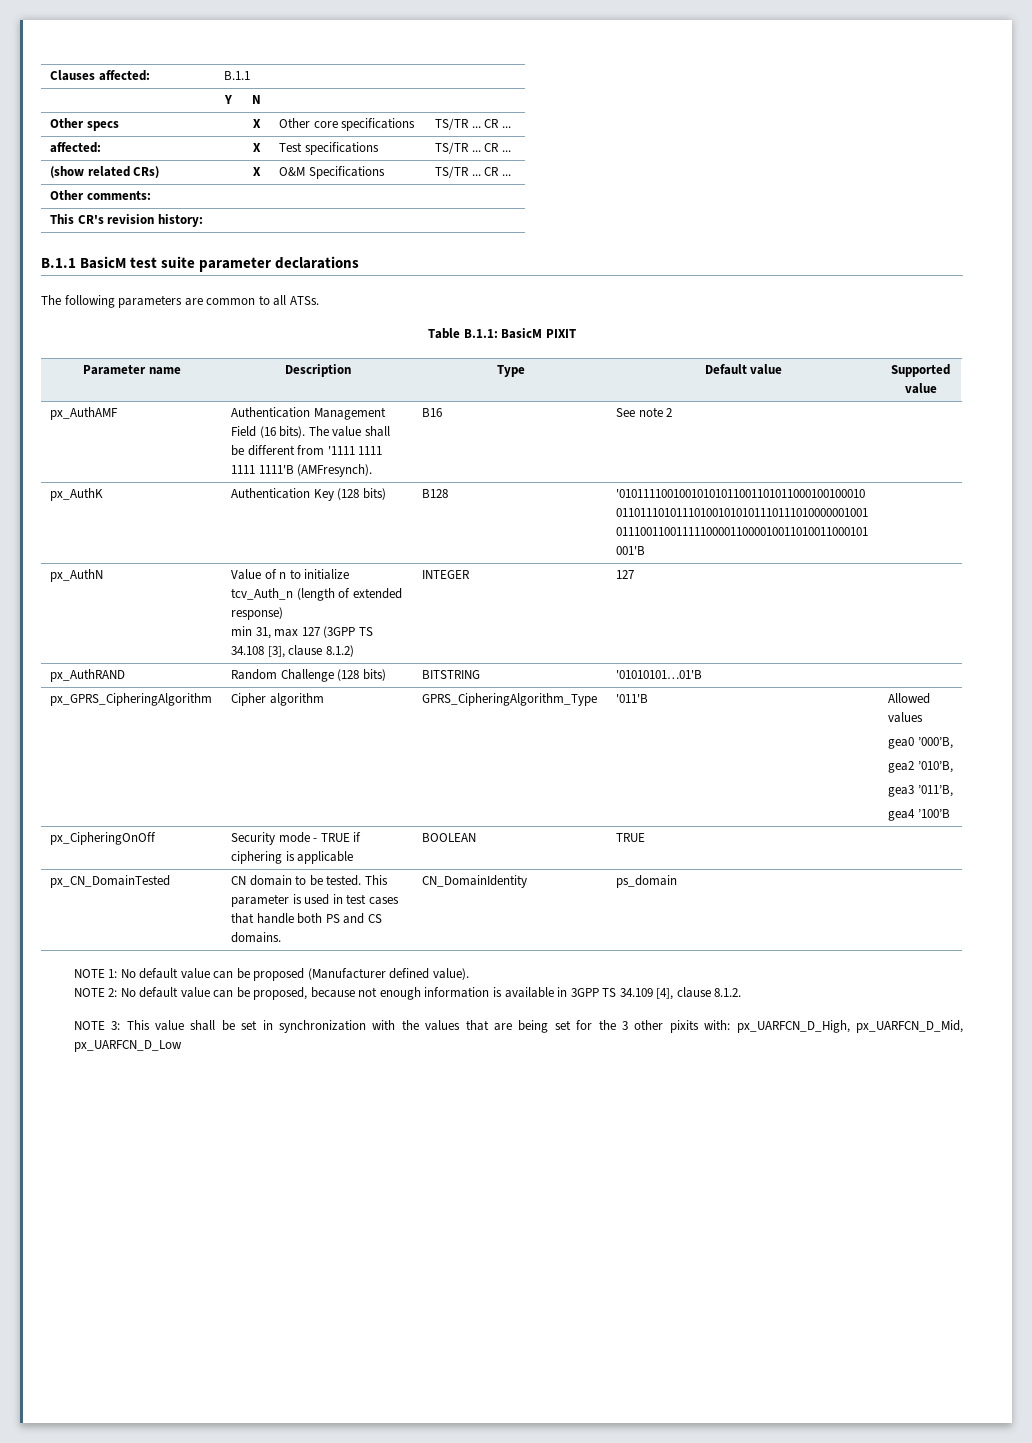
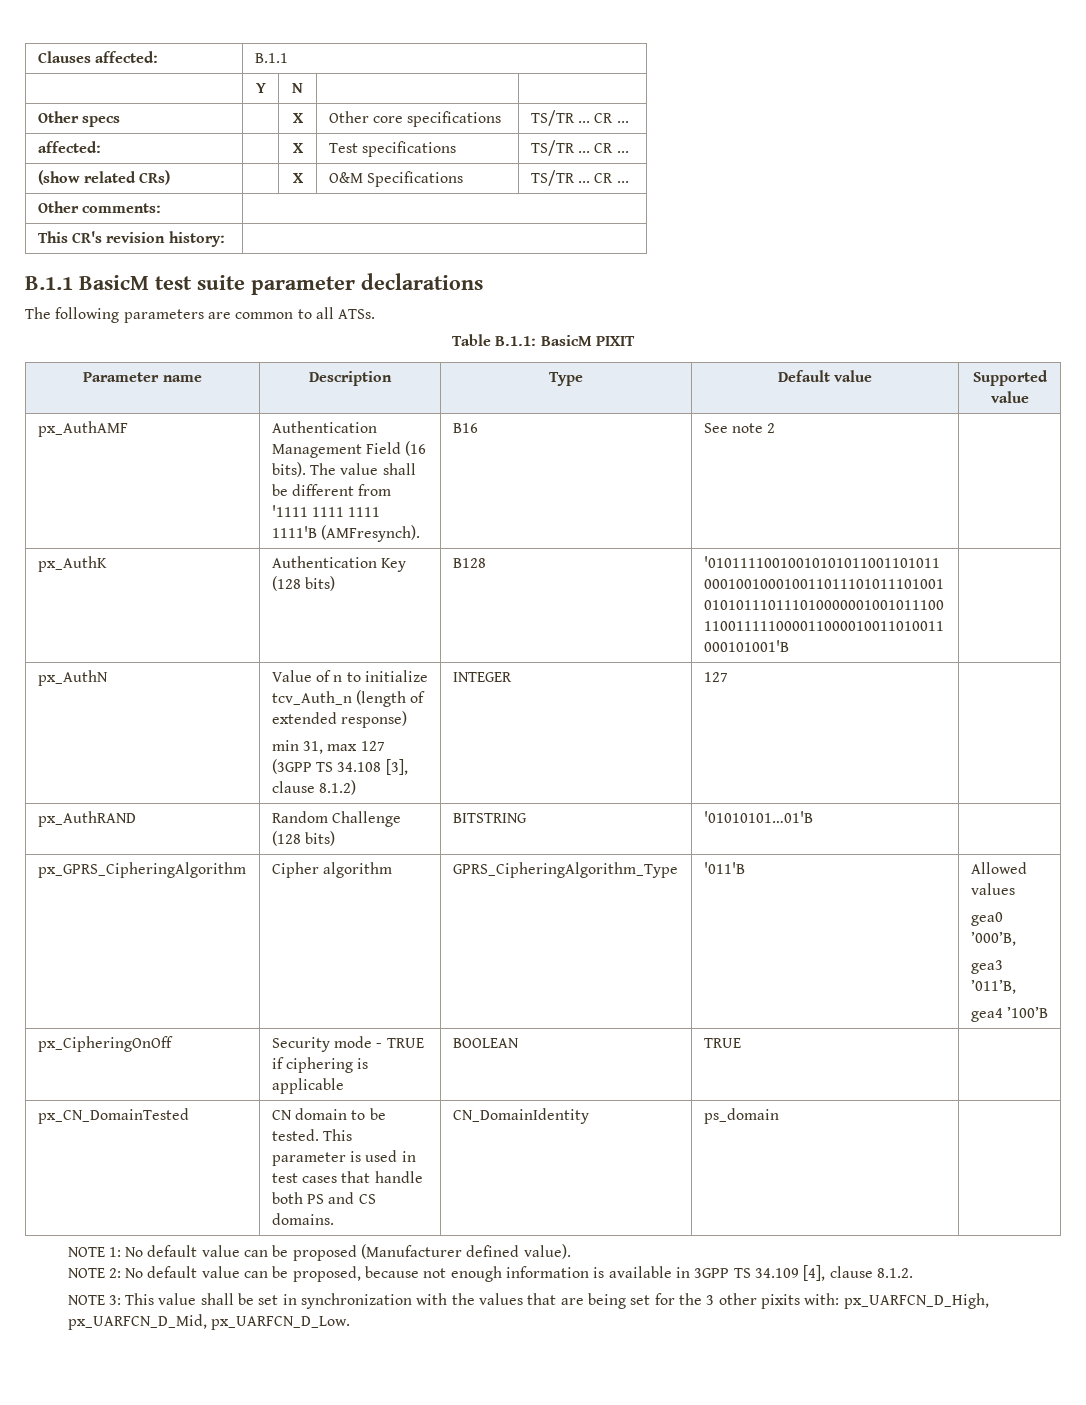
[888,761,953,773] // gea2 ’010’B, -> (1016, 938) none
[73,1040,182,1052] px_UARFCN_D_Low -> [210,1316,350,1330] px_UARFCN_D_Low.

